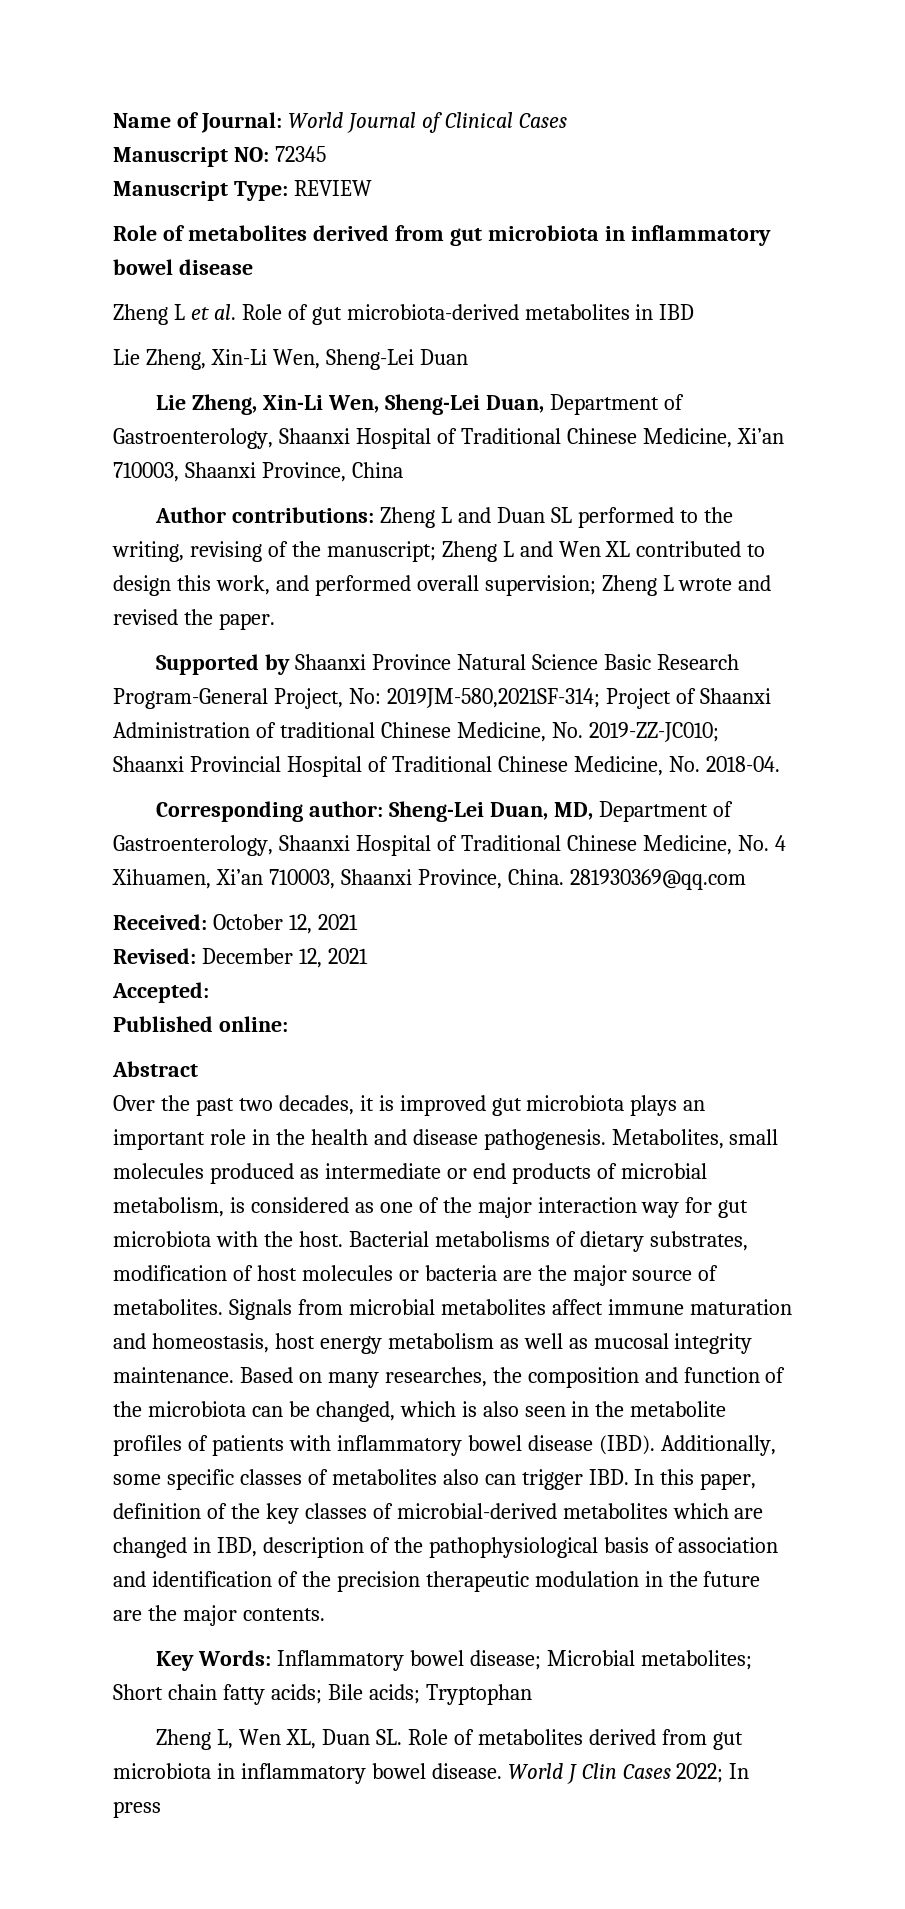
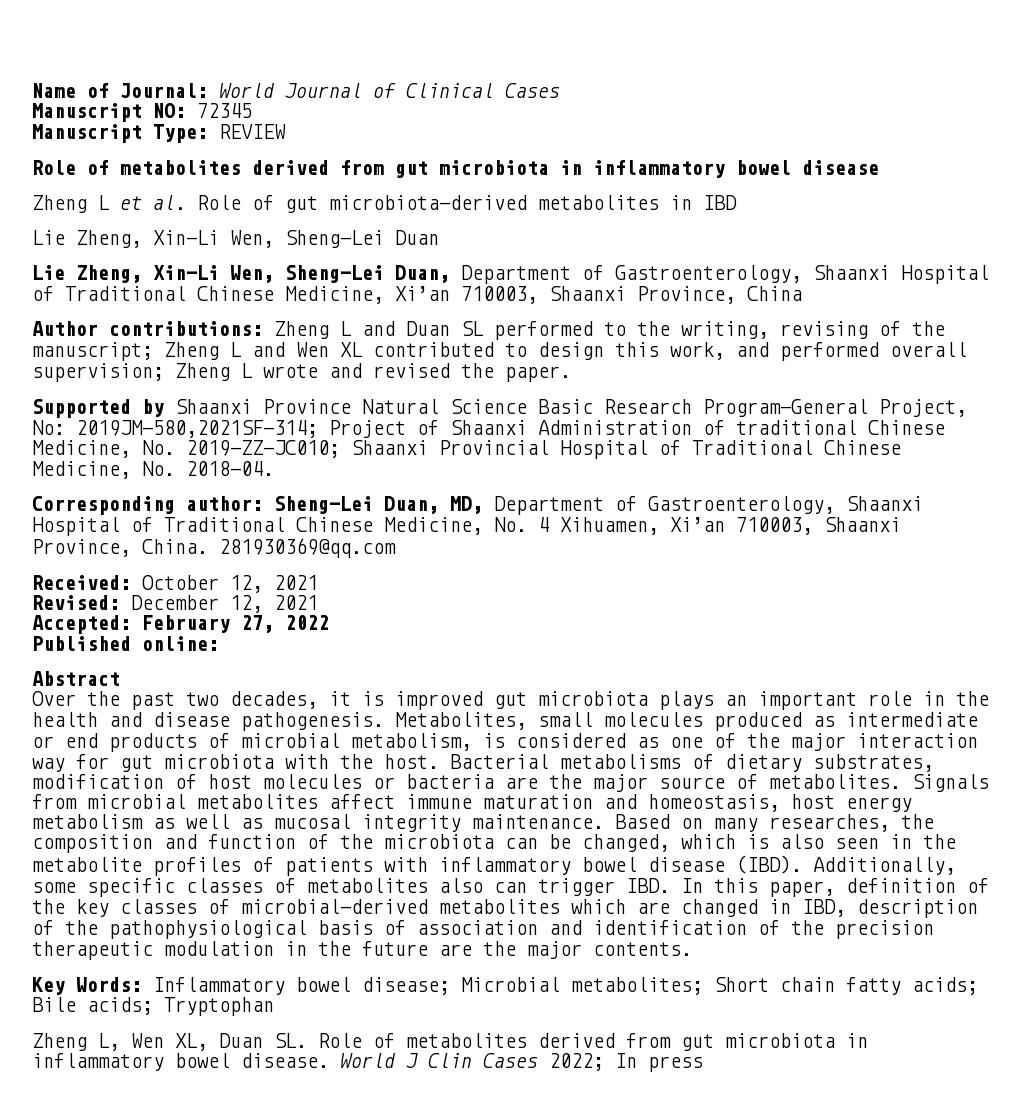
(209, 992) none -> [142,615,329,633] February 27, 2022

